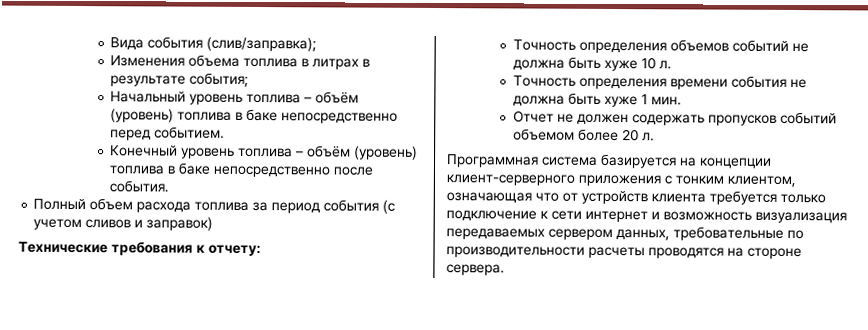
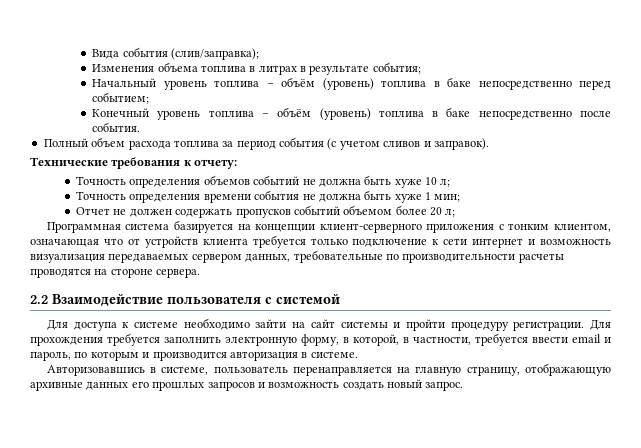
[154,126,226,139] событием. -> [92,92,150,104] событием;
[146,216,214,231] заправок) -> [433,138,489,150] заправок).
[659,60,673,70] л. -> [440,179,451,187] л;
[651,96,683,106] мин. -> [434,194,461,202] мин;
[642,132,656,142] л. -> [445,209,456,217] л;
(505, 270) none -> [30,293,340,307] [46,318,611,331] [30,333,611,346] [30,351,358,361] [46,363,611,376] [30,379,464,391] // 2.2 Взаимодействие пользователя с системой // Для доступа к системе необходимо зайти на сайт системы и пройти процедуру регистрации. Для прохождения требуется заполнить электронную форму, в которой, в частности, требуется ввести email и пароль, по которым и производится авторизация в системе. // Авторизовавшись в системе, пользователь перенаправляется на главную страницу, отображающую архивные данных его прошлых запросов и возможность создать новый запрос.

